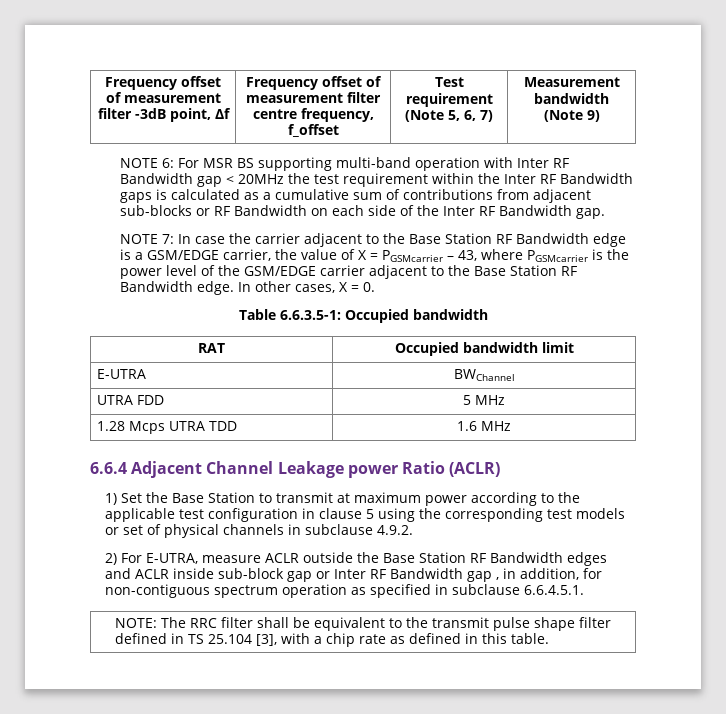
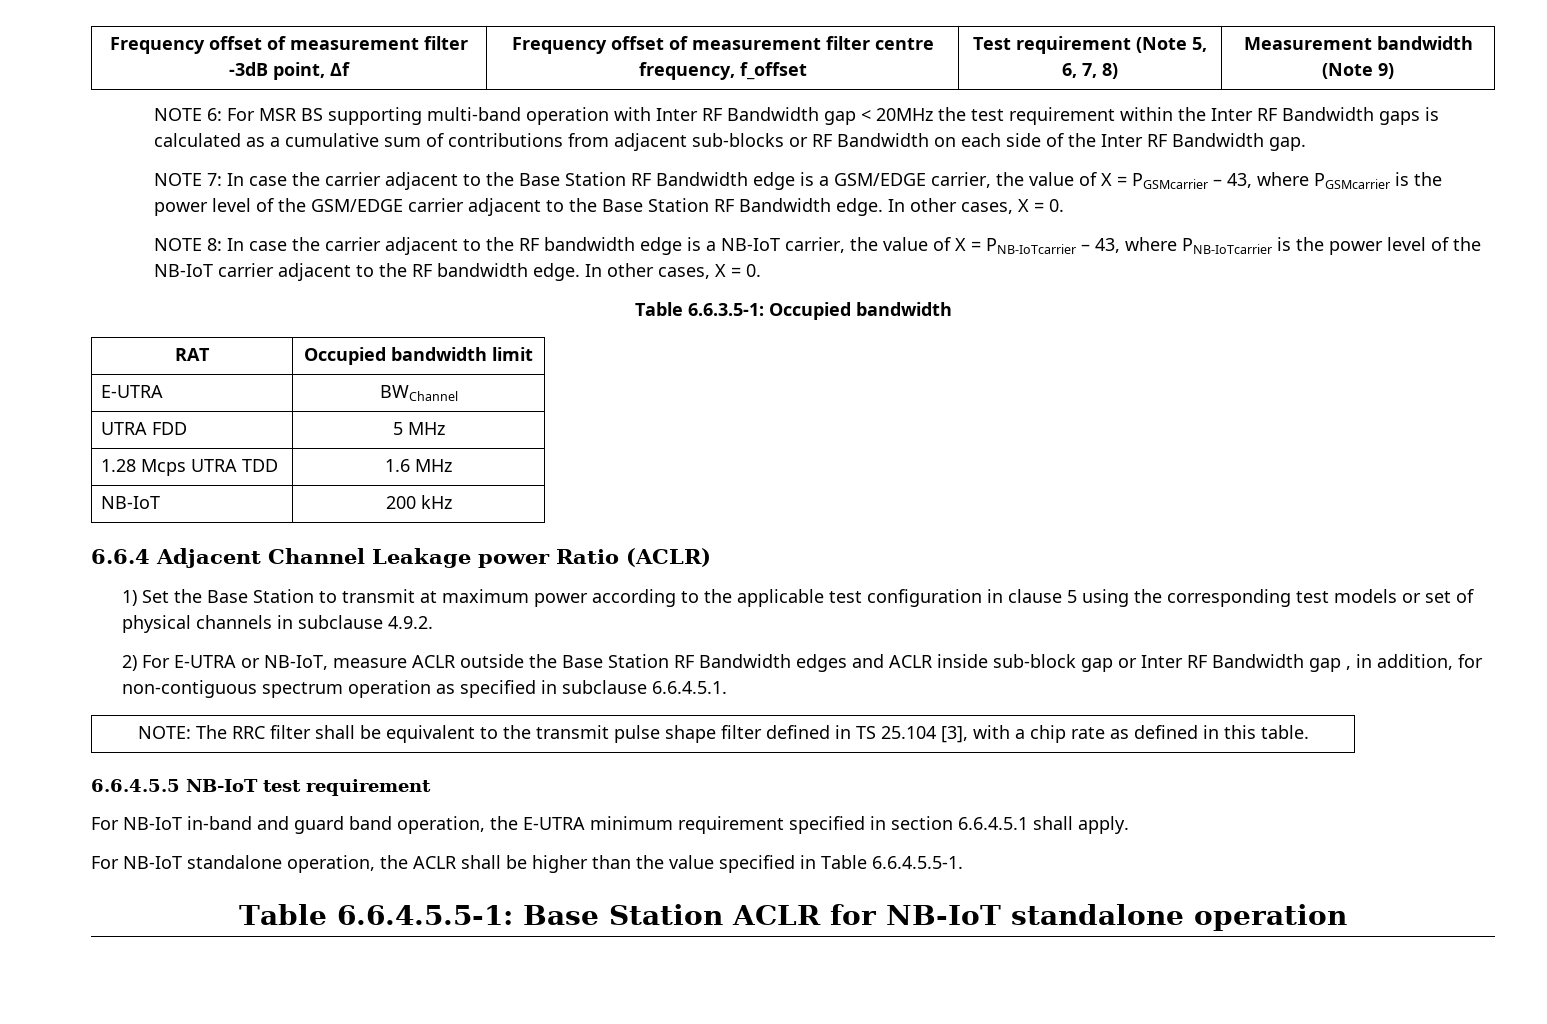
[480,110,493,122] 7) -> [1082,63,1118,79] 7, 8)
(376, 287) none -> [153,237,1481,255] [153,263,761,281] // NOTE 8: In case the carrier adjacent to the RF bandwidth edge is a NB-IoT carrier, the value of X = PNB-IoTcarrier – 43, where PNB-IoTcarrier is the power level of the NB-IoT carrier adjacent to the RF bandwidth edge. In other cases, X = 0.
(511, 426) none -> [100,496,160,509] [385,495,452,509] // NB-IoT | 200 kHz
[146,553,199,564] E-UTRA, -> [174,655,329,670] E-UTRA or NB-IoT,
(549, 638) none -> [91,779,431,796] [91,816,1129,834] [91,855,963,873] [239,904,1347,931] // 6.6.4.5.5 NB-IoT test requirement // For NB-IoT in-band and guard band operation, the E-UTRA minimum requirement specified in section 6.6.4.5.1 shall apply. // For NB-IoT standalone operation, the ACLR shall be higher than the value specified in Table 6.6.4.5.5-1. // Table 6.6.4.5.5-1: Base Station ACLR for NB-IoT standalone operation

